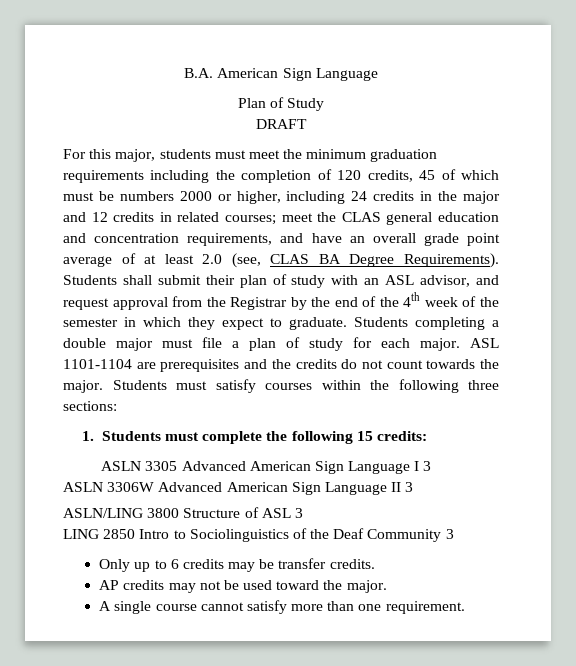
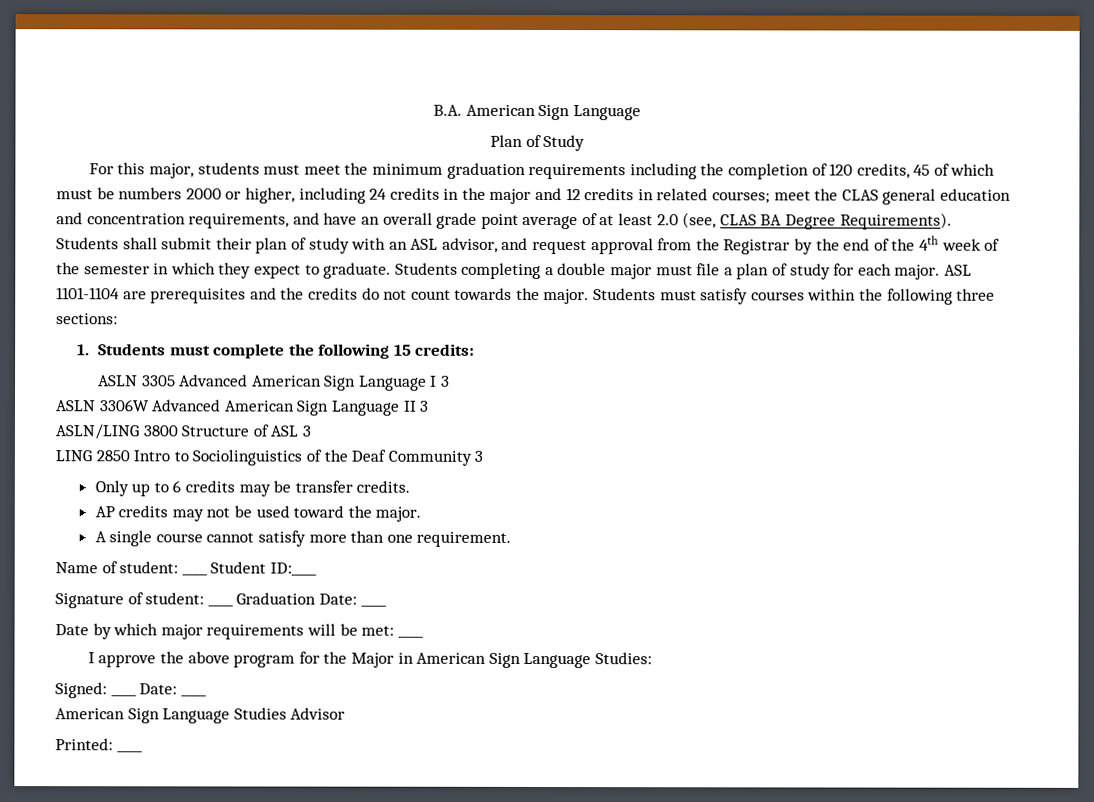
[256,119,307,129] // DRAFT -> (586, 143) none
(465, 607) none -> [55,561,317,576] [55,592,387,609] [55,623,424,640] [87,651,652,669] [55,682,207,699] [55,707,346,724] [55,738,143,753] // Name of student: ____ Student ID:____ // Signature of student: ____ Graduation Date: ____ // Date by which major requirements will be met: ____ // I approve the above program for the Major in American Sign Language Studies: // Signed: ____ Date: ____ // American Sign Language Studies Advisor // Printed: ____

